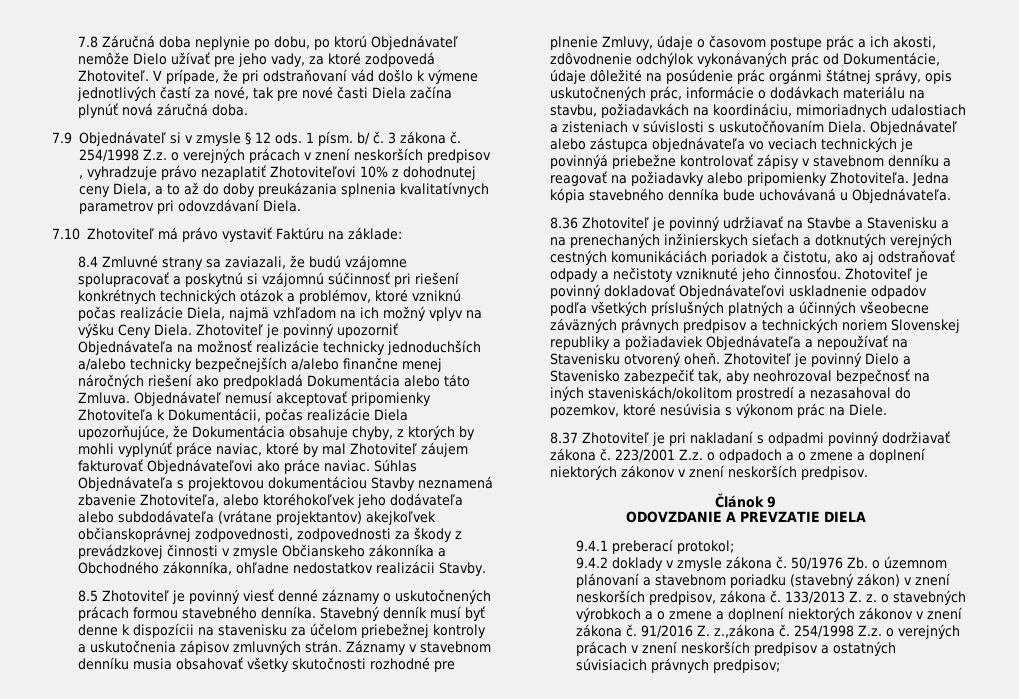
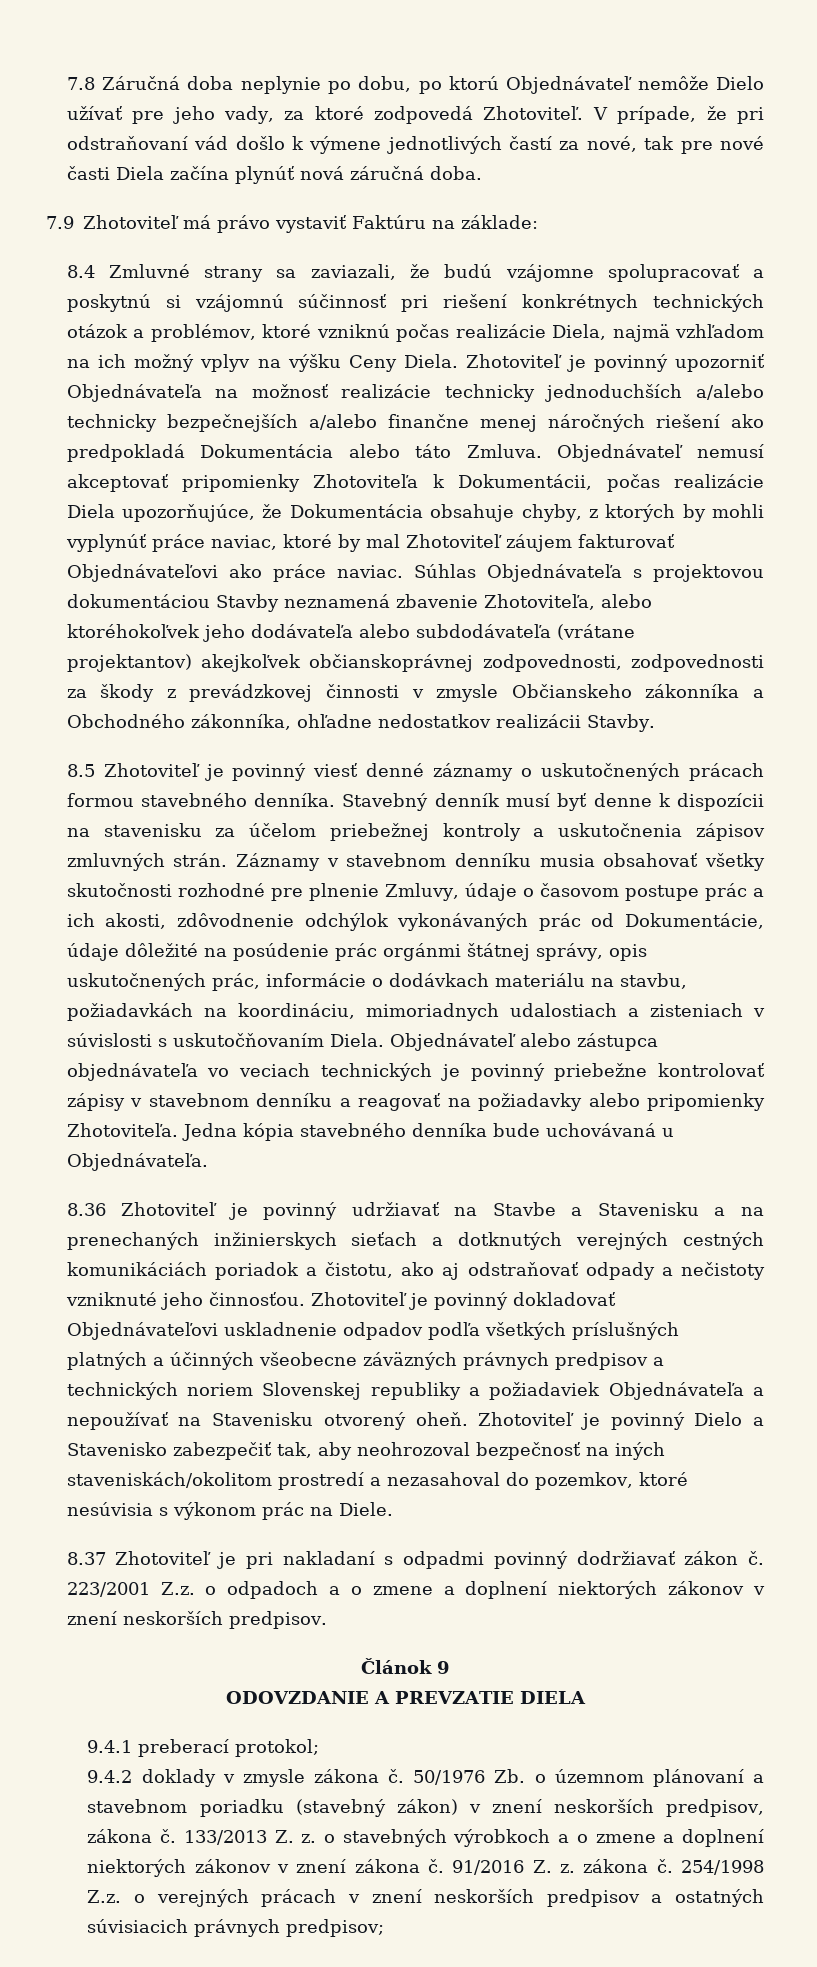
[78,131,461,146] [78,148,491,163] [78,165,476,180] [78,182,489,197] [78,199,301,214] [52,228,80,240] Objednávateľ si v zmysle § 12 ods. 1 písm. b/ č. 3 zákona č. 254/1998 Z.z. o verejných prácach v znení neskorších predpisov , vyhradzuje právo nezaplatiť Zhotoviteľovi 10% z dohodnutej ceny Diela, a to až do doby preukázania splnenia kvalitatívnych parametrov pri odovzdávaní Diela. // 7.10 -> (74, 222) none
[550,154,609,169] povinnýá -> [470,1063,545,1081] povinný
[550,448,597,461] zákona -> [684,1551,739,1565] zákon
[714,624,776,638] z.,zákona -> [560,1859,649,1873] z. zákona

